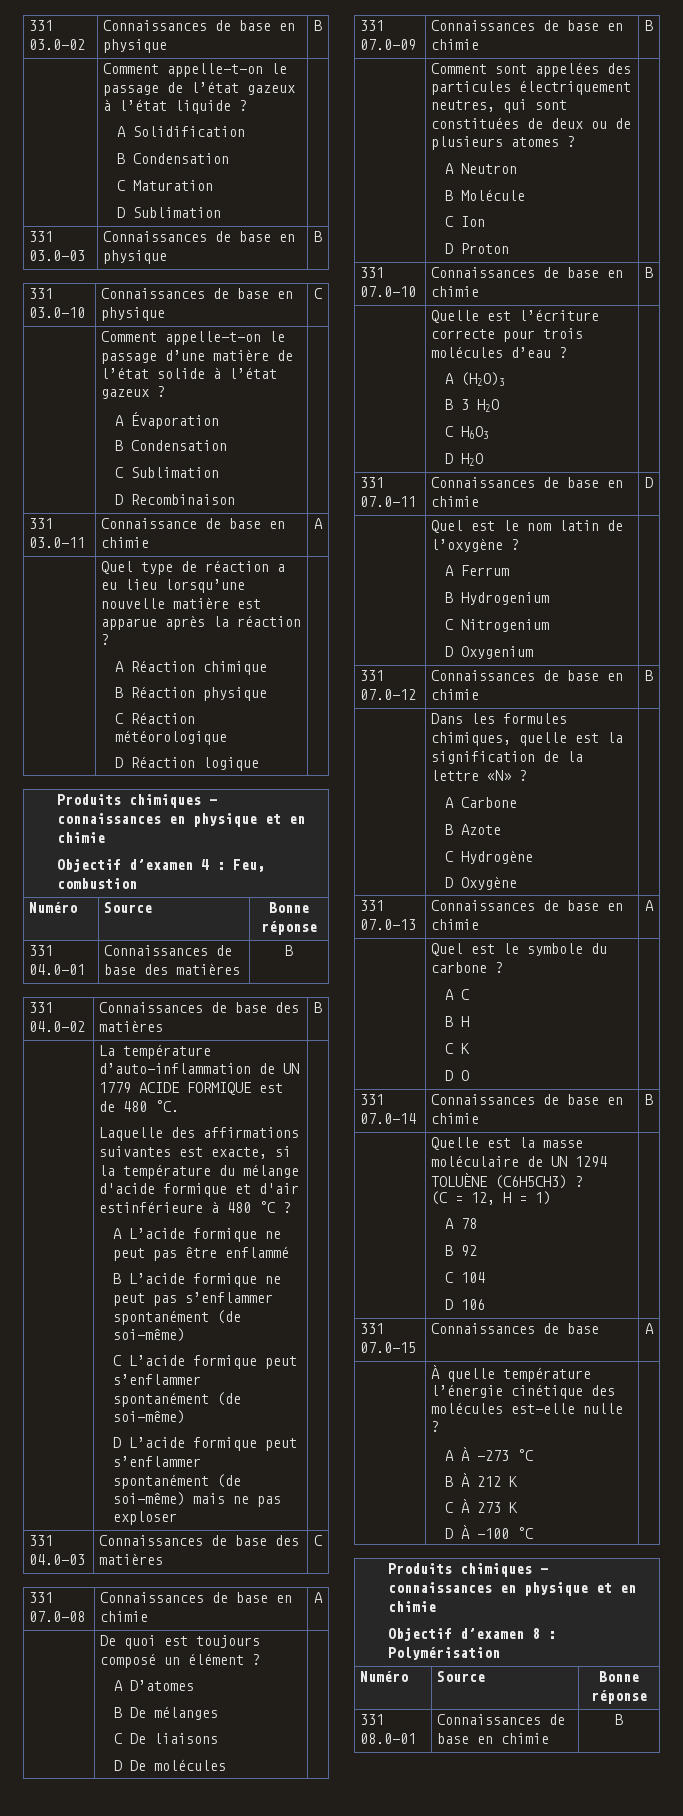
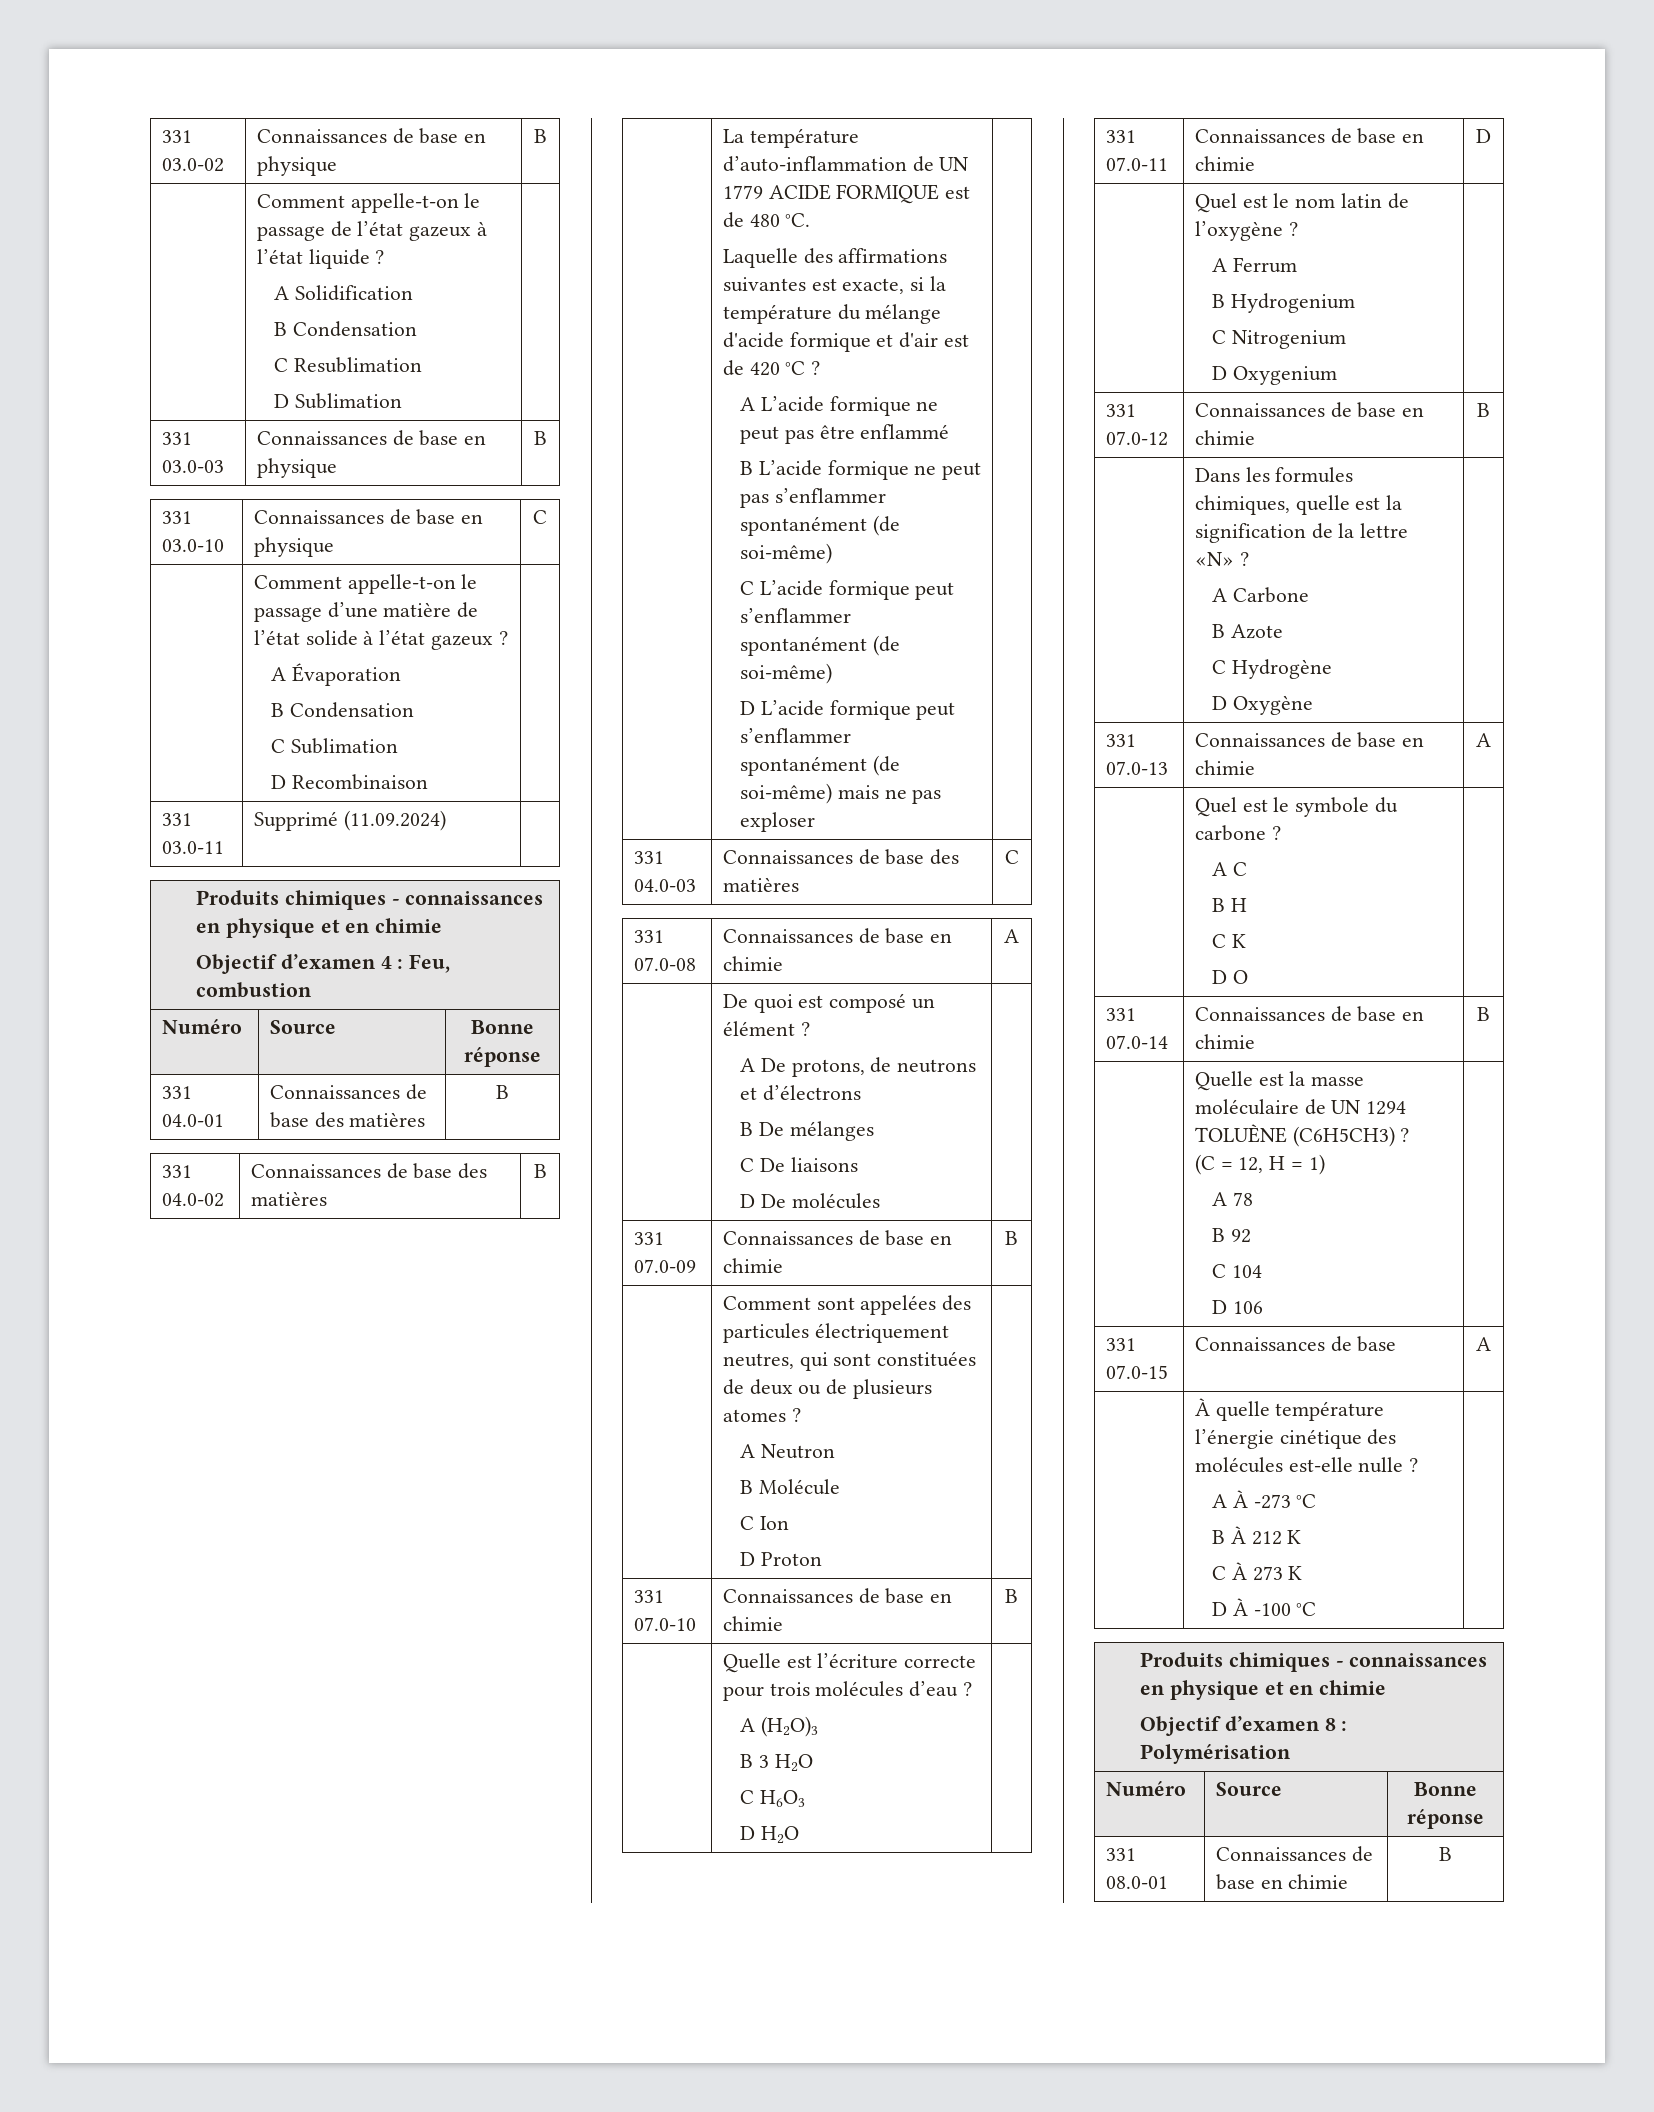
[133,180,214,191] Maturation -> [293,357,422,373] Resublimation
[100,518,285,529] [100,537,149,548] [314,518,323,529] [100,560,285,575] [100,579,245,593] [100,597,261,609] [100,615,301,630] [100,634,109,645] [115,660,268,675] [115,686,268,701] [115,712,196,724] [115,730,228,745] [115,756,260,771] Connaissance de base en chimie | A // | Quel type de réaction a eu lieu lorsqu’une nouvelle matière est apparue après la réaction ? // A Réaction chimique // B Réaction physique // C Réaction météorologique // D Réaction logique -> [253,810,446,831] Supprimé (11.09.2024)
[98,1201,251,1213] estinférieure à 480 -> [944,334,970,347] [722,360,780,376] est de 420
[195,1635,260,1648] toujours -> (824, 1001) none
[130,1680,195,1691] D’atomes -> [760,1057,977,1077] [739,1085,861,1101] De protons, de neutrons et d’électrons

